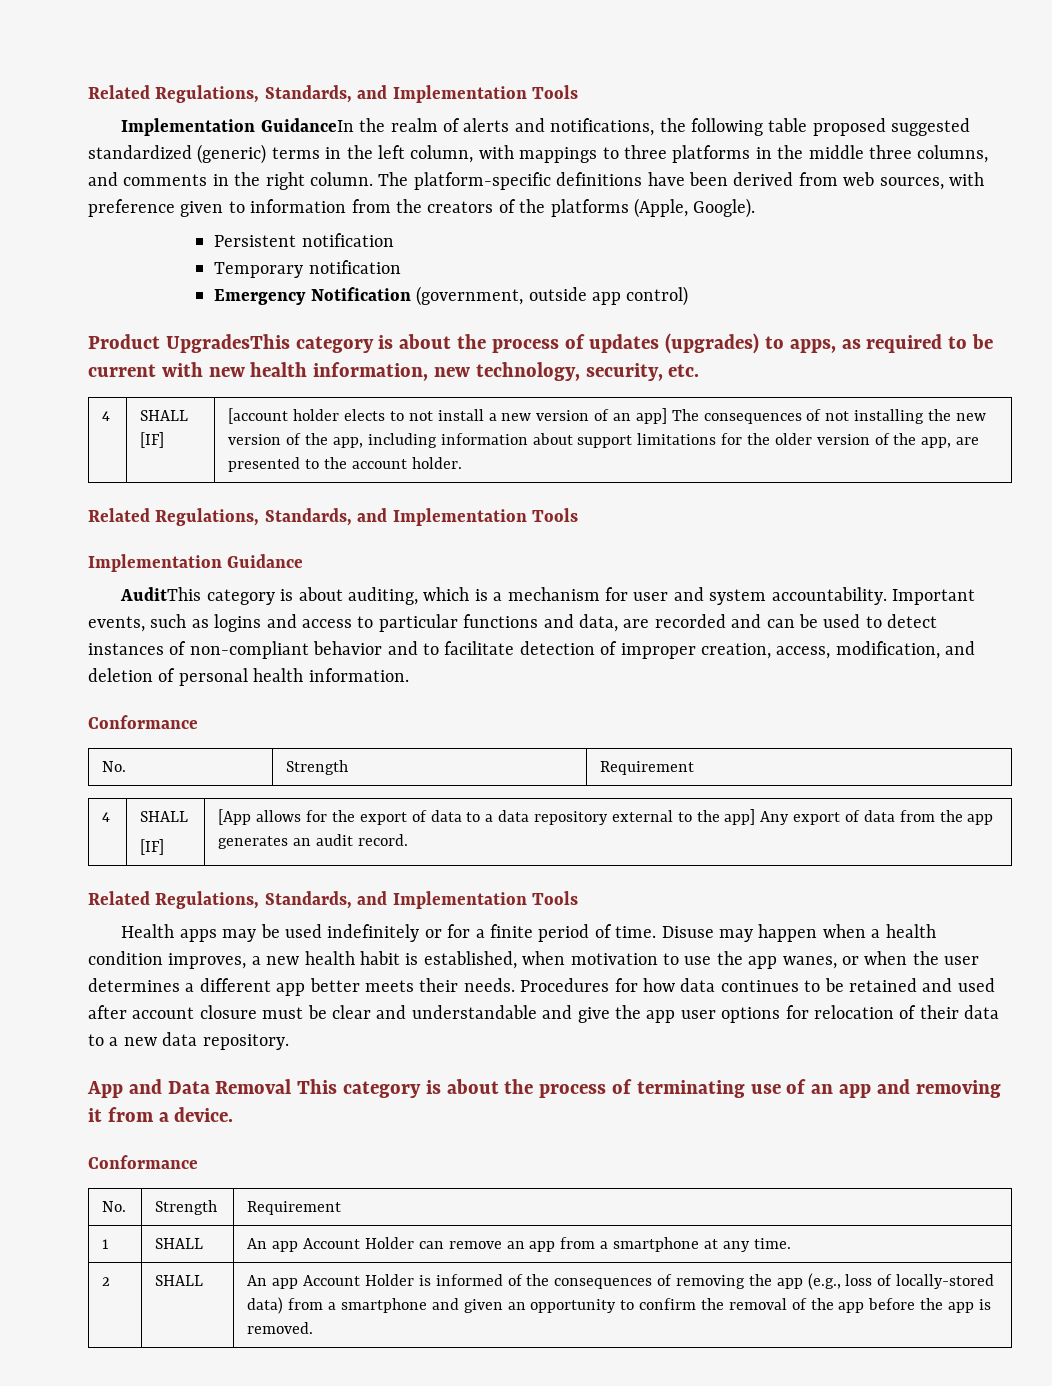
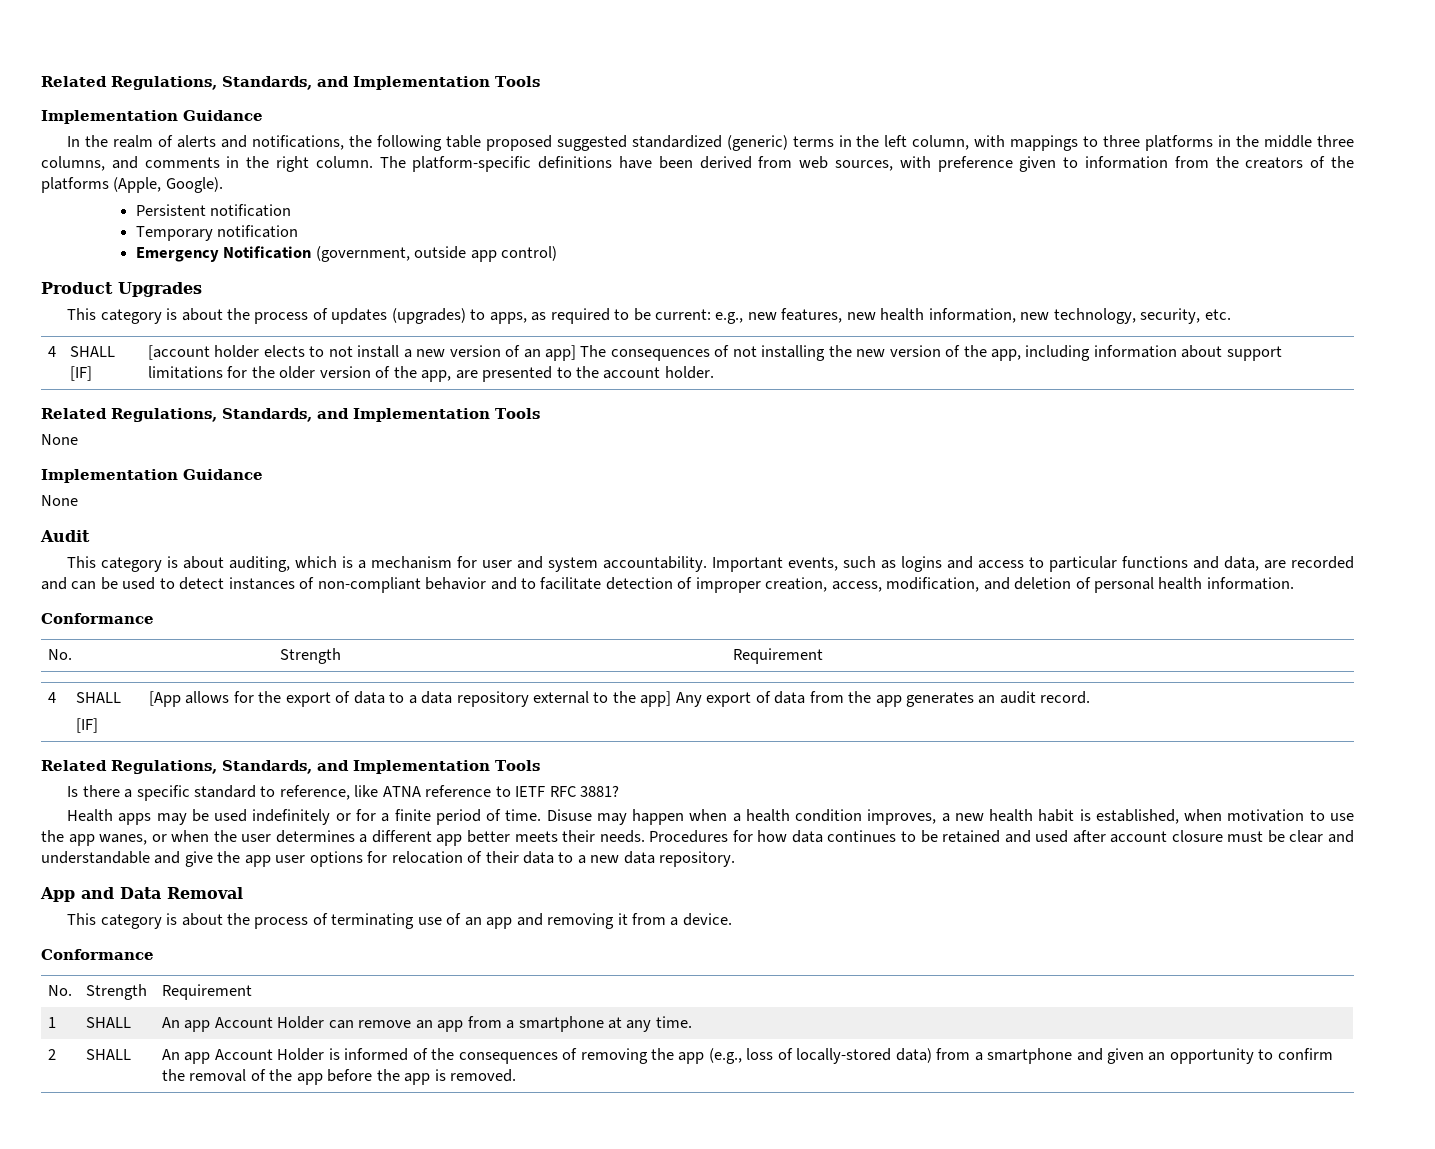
[88,85,578,103] [121,118,354,136] Related Regulations, Standards, and Implementation Tools // Implementation GuidanceIn -> [41,76,540,90] [41,110,263,124] [67,136,81,147] Related Regulations, Standards, and Implementation Tools // Implementation Guidance // In
[165,334,290,353] UpgradesThis -> [118,282,202,297] [67,308,97,320] Upgrades // This
[88,362,203,377] current with -> [654,308,843,324] current: e.g., new features,
[88,554,304,572] [120,587,202,601] // Implementation Guidance // AuditThis -> [41,434,78,445] [41,469,263,483] [41,495,78,506] [40,530,90,542] [67,556,97,568] // None // Implementation Guidance // None // Audit // This
(578, 898) none -> [67,785,620,801] // Is there a specific standard to reference, like ATNA reference to IETF RFC 3881?
(292, 1086) none -> (243, 893) //

